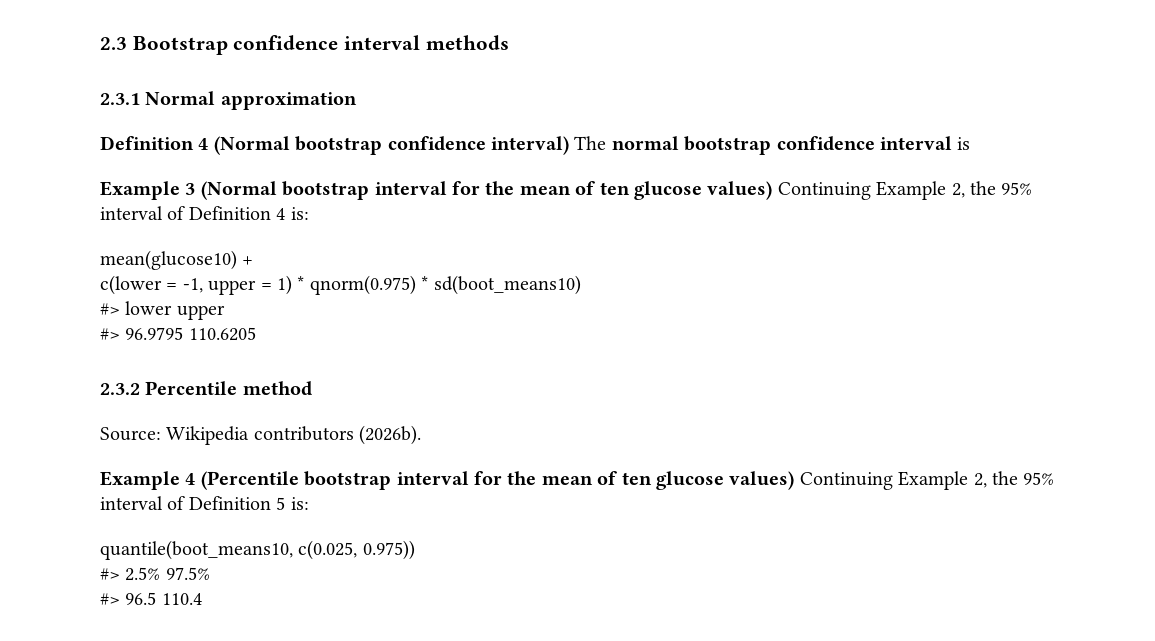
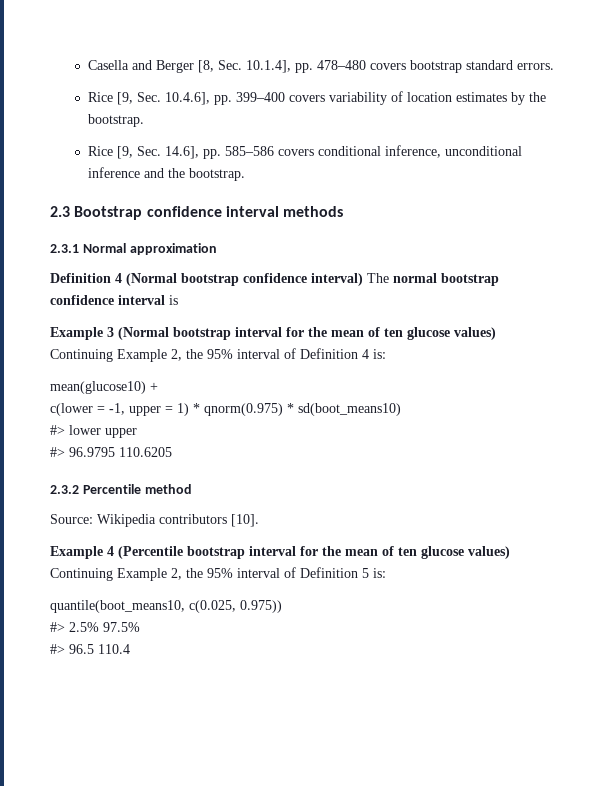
(100, 43) none -> [87,60,554,73] [87,91,546,105] [87,114,144,127] [87,145,522,159] [87,167,245,181] Casella and Berger [8, Sec. 10.1.4], pp. 478–480 covers bootstrap standard errors. // Rice [9, Sec. 10.4.6], pp. 399–400 covers variability of location estimates by the bootstrap. // Rice [9, Sec. 14.6], pp. 585–586 covers conditional inference, unconditional inference and the bootstrap. //
[359,425,422,445] (2026b). -> [231,514,259,527] [10].

